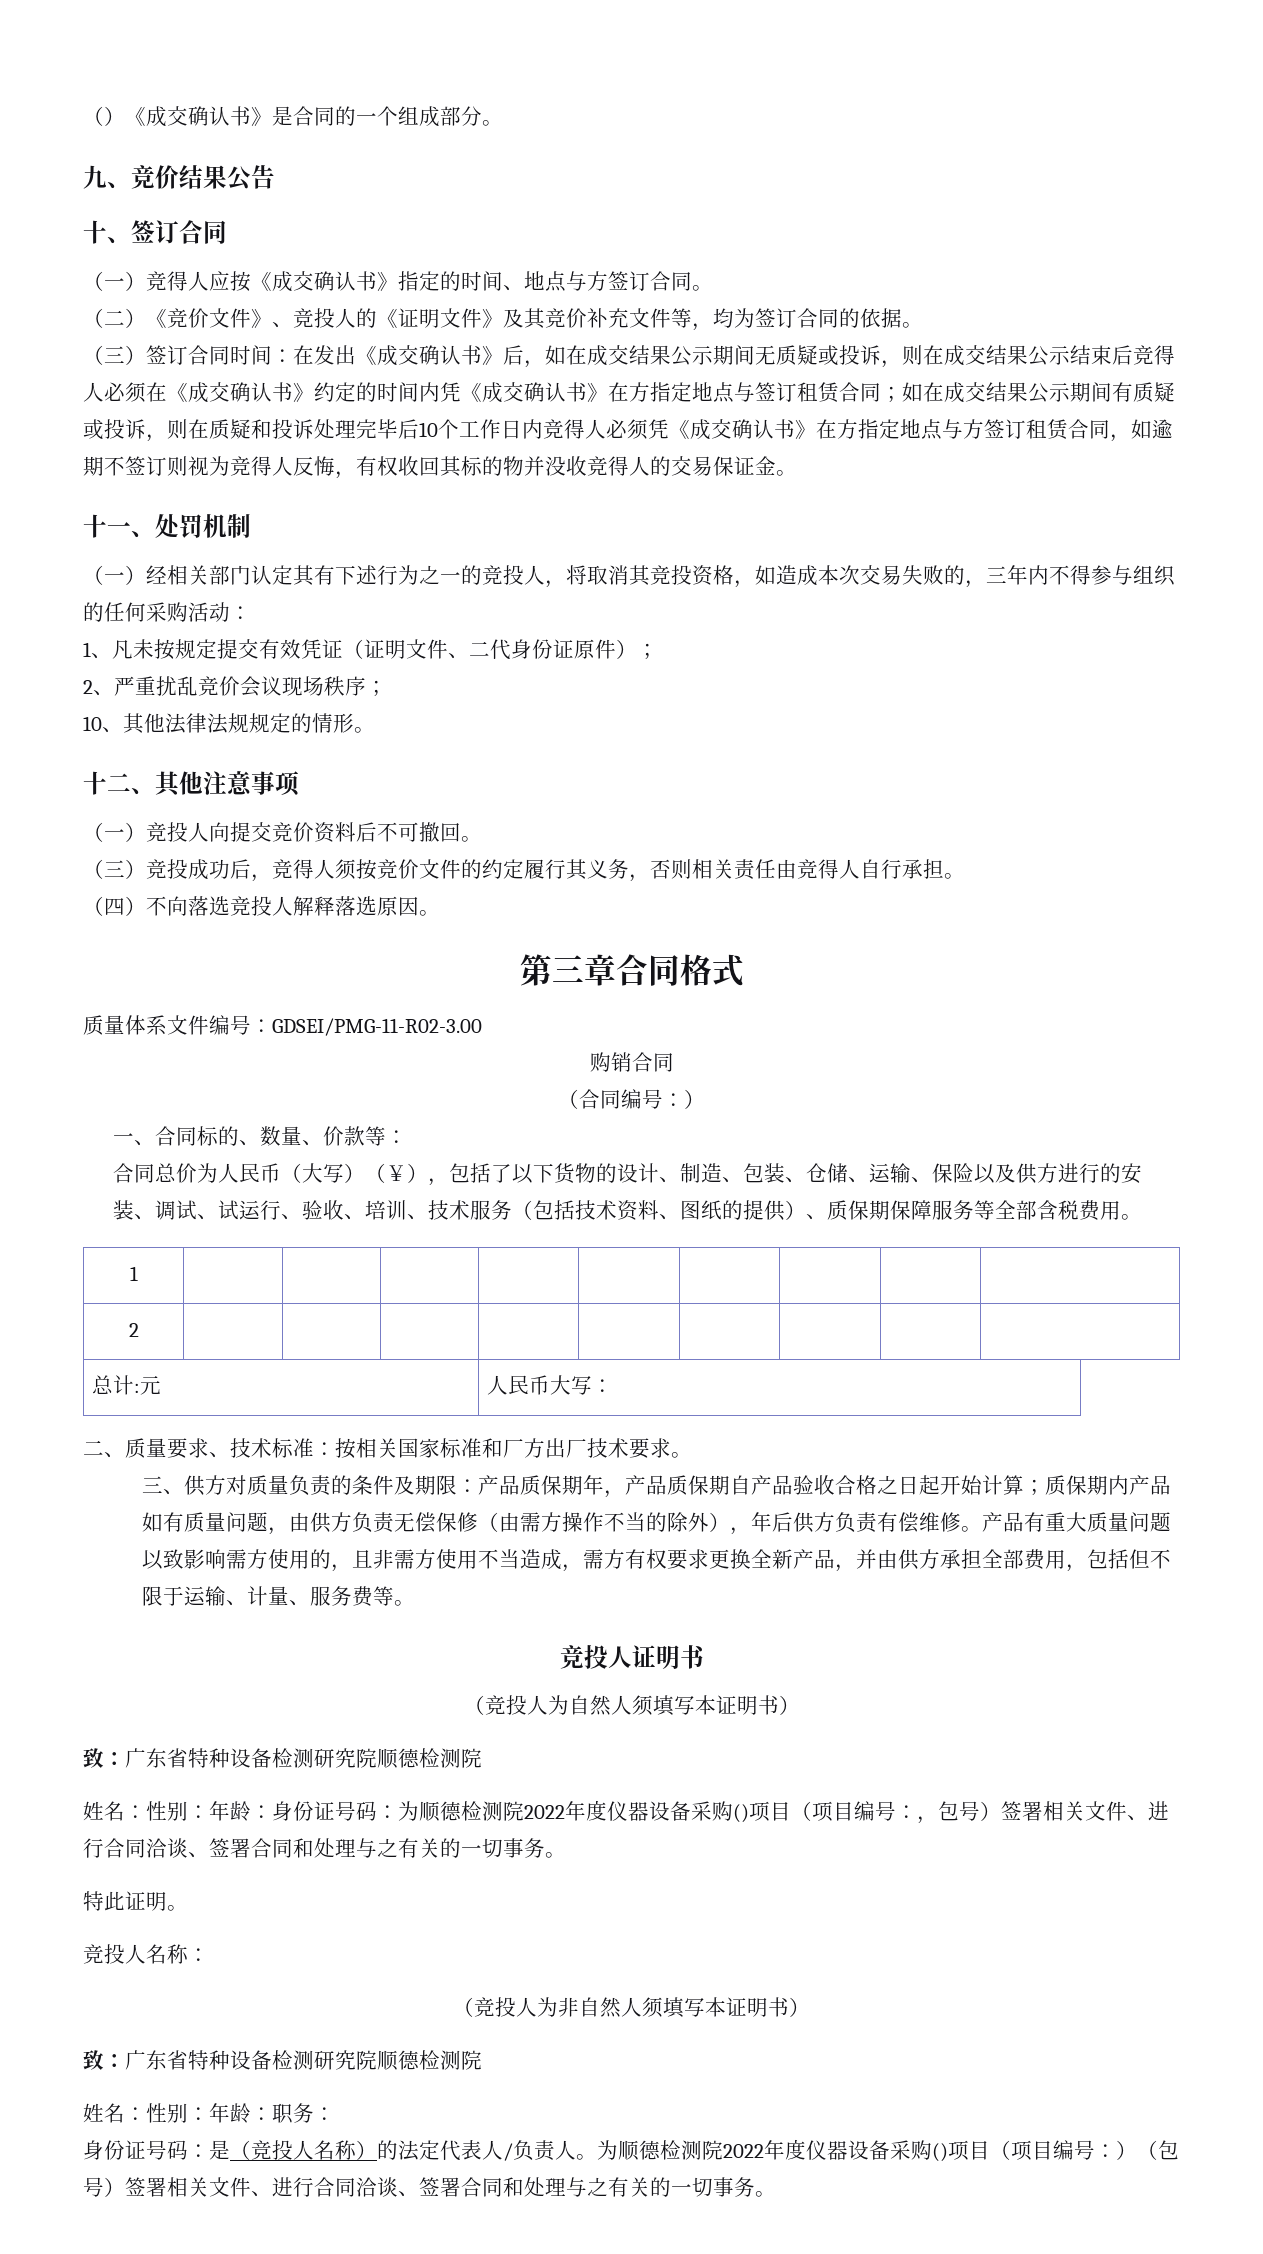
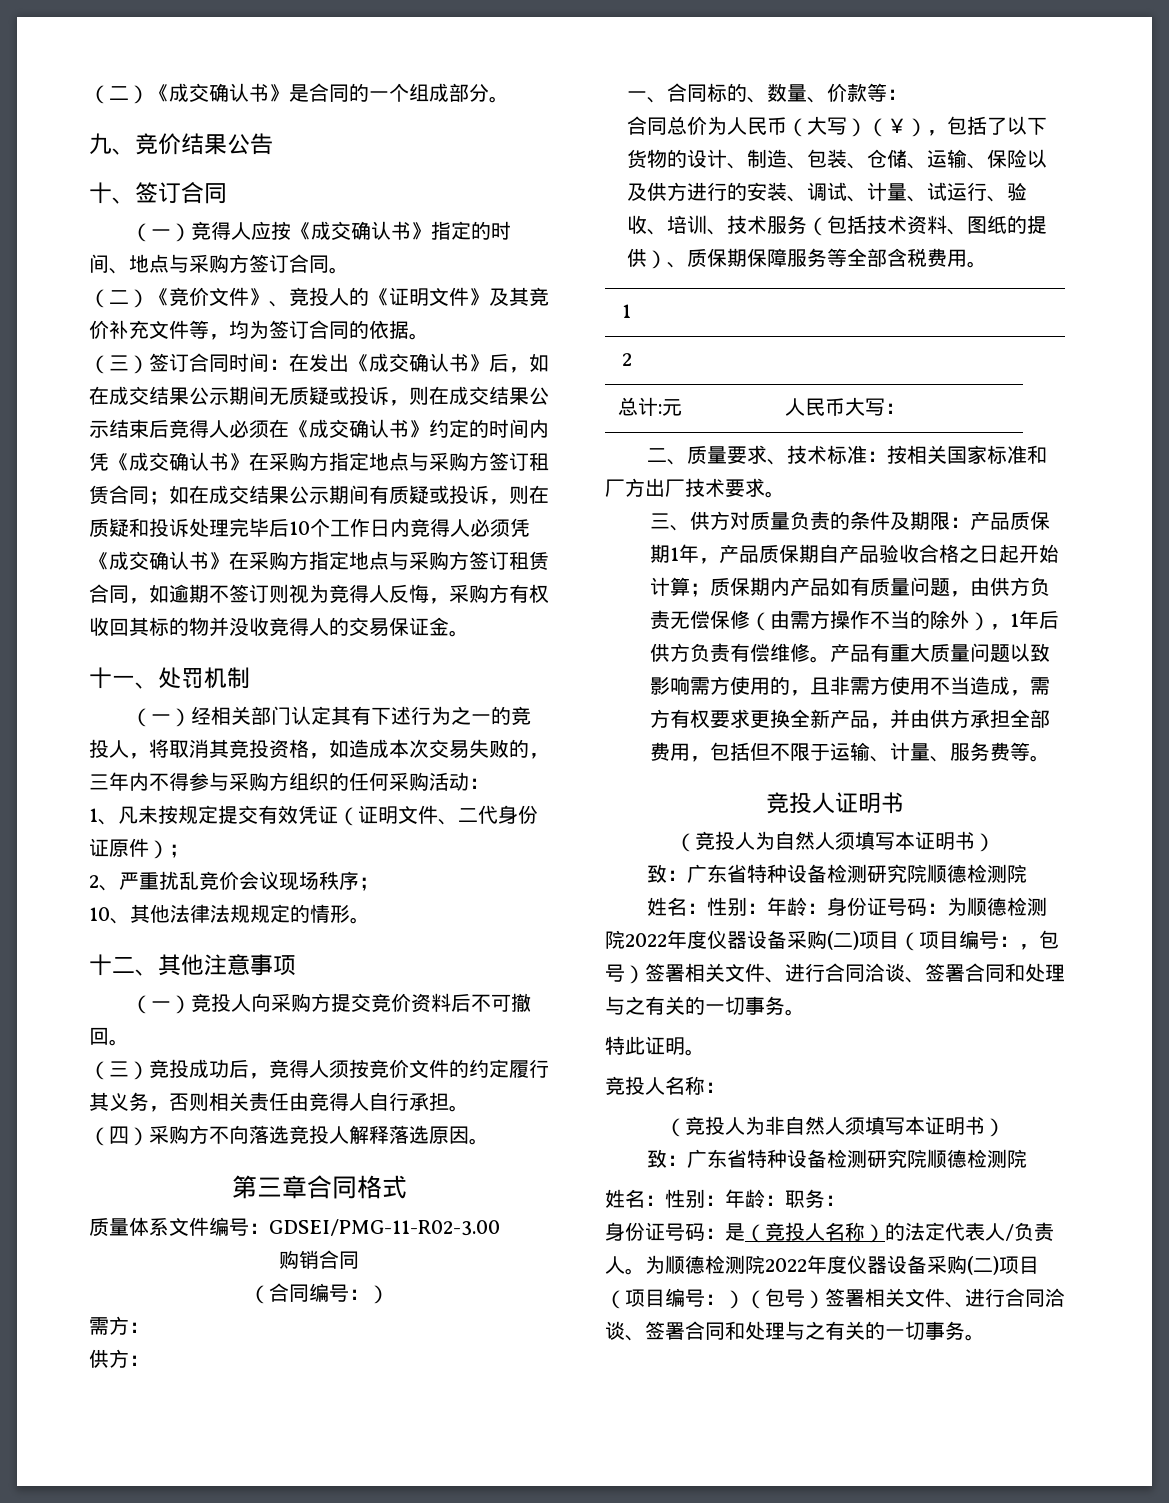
[83,106,104,126] （ -> [89,85,129,104] （二
(587, 281) none -> [189,254,229,273] 采购
[629,382,755,403] 方指定地点与 -> [269,452,489,471] 采购方指定地点与采购方
[837,419,963,440] 方指定地点与 -> [249,551,449,570] 采购方指定地点与采购
(356, 475) none -> [449,584,509,603] 采购方
(1133, 575) none -> [229,772,289,791] 采购方
(230, 832) none -> [270,993,331,1012] 采购方
(146, 906) none -> [149,1125,209,1144] 采购方
(705, 1099) none -> [89,1316,149,1335] [89,1349,149,1368] // 需方： // 供方：
(218, 1217) none -> [867,182,928,202] 计量、
(584, 1485) none -> [669,547,679,561] 1
(752, 1531) none -> [1009,613,1019,627] 1
[733,1804,749,1823] () -> [827,931,859,950] (二)
[932,2143,948,2162] () -> [967,1256,999,1275] (二)

